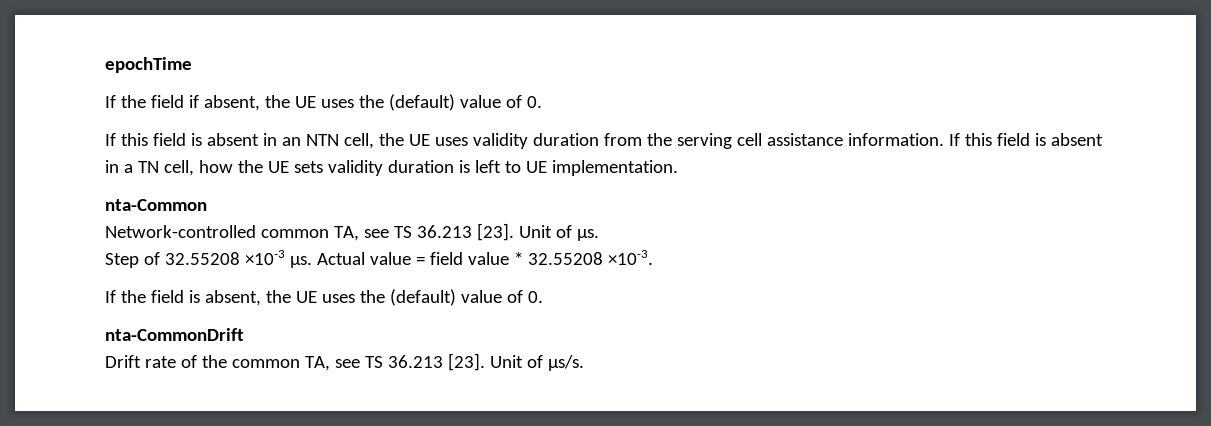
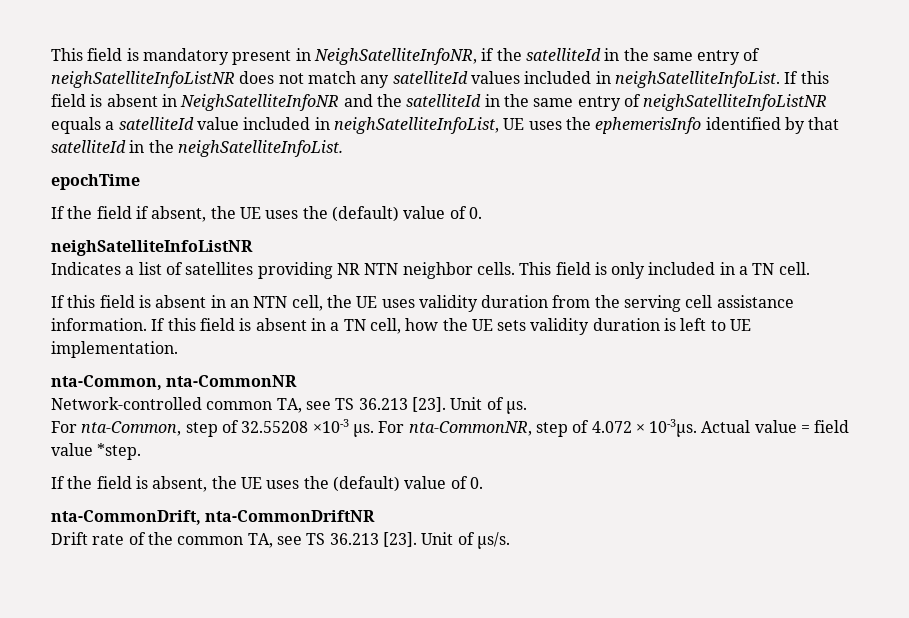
(105, 65) none -> [51,48,761,65] [51,71,829,88] [51,94,828,111] [51,117,840,134] [51,140,343,157] This field is mandatory present in NeighSatelliteInfoNR, if the satelliteId in the same entry of neighSatelliteInfoListNR does not match any satelliteId values included in neighSatelliteInfoList. If this field is absent in NeighSatelliteInfoNR and the satelliteId in the same entry of neighSatelliteInfoListNR equals a satelliteId value included in neighSatelliteInfoList, UE uses the ephemerisInfo identified by that satelliteId in the neighSatelliteInfoList. //
(542, 102) none -> [51,240,253,256] [51,262,810,279] // neighSatelliteInfoListNR // Indicates a list of satellites providing NR NTN neighbor cells. This field is only included in a TN cell.
[105,199,207,211] nta-Common -> [51,375,298,390] nta-Common, nta-CommonNR
[105,253,139,268] Step -> [51,421,218,437] For nta-Common, step
(312, 262) none -> [378,419,698,437] For nta-CommonNR, step of 4.072 × 10-3μs.
[513,250,653,265] * 32.55208 ×10-3. -> [97,443,142,460] *step.
[105,328,244,341] nta-CommonDrift -> [51,510,376,525] nta-CommonDrift, nta-CommonDriftNR

